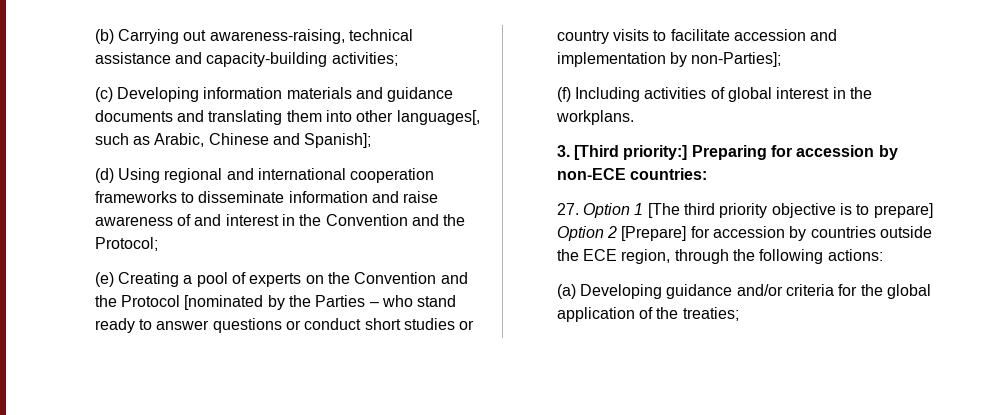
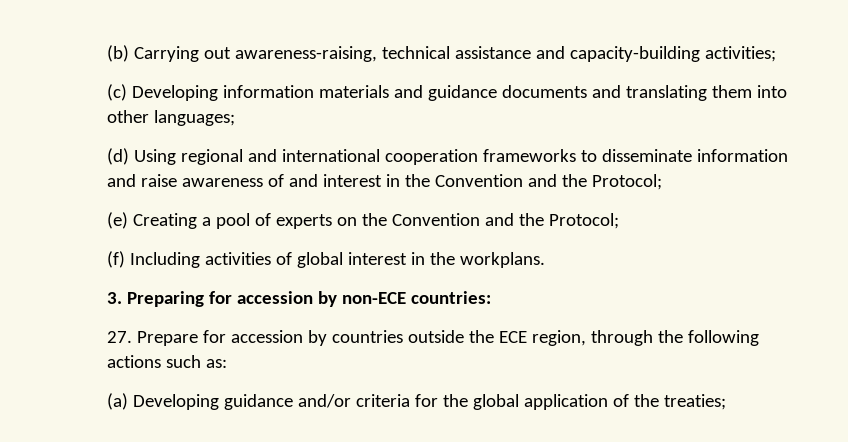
[396,110,480,125] [94,133,372,148] languages[, such as Arabic, Chinese and Spanish]; -> [154,110,236,126] languages;
[121,295,457,310] [94,318,475,333] [556,29,838,44] [556,52,782,67] Protocol [nominated by the Parties – who stand ready to answer questions or conduct short studies or country visits to facilitate accession and implementation by non-Parties]; -> [549,213,620,229] Protocol;
[574,145,688,160] [Third priority:] -> (123, 298) none
[583,203,933,218] [556,226,687,241] Option 1 [The third priority objective is to prepare] Option 2 [Prepare] -> [137,331,199,346] Prepare
[827,249,883,261] actions: -> [107,355,228,368] actions such as:

